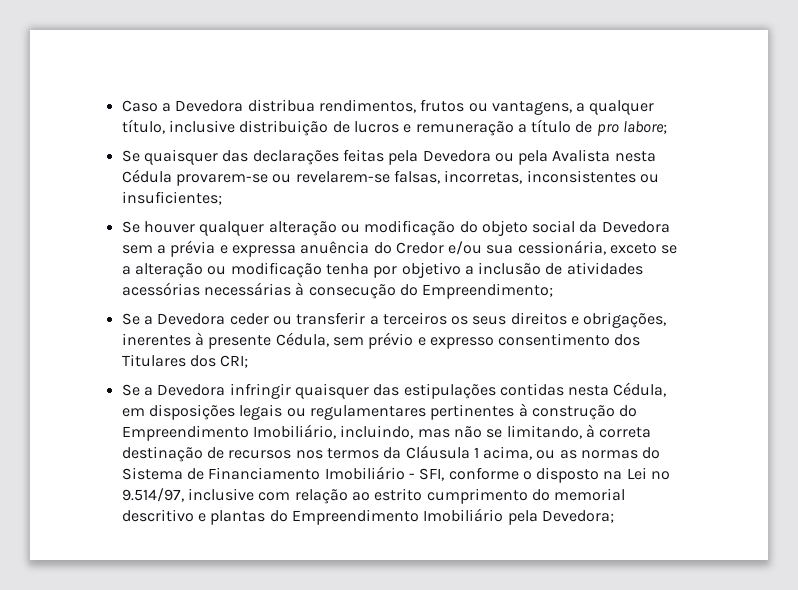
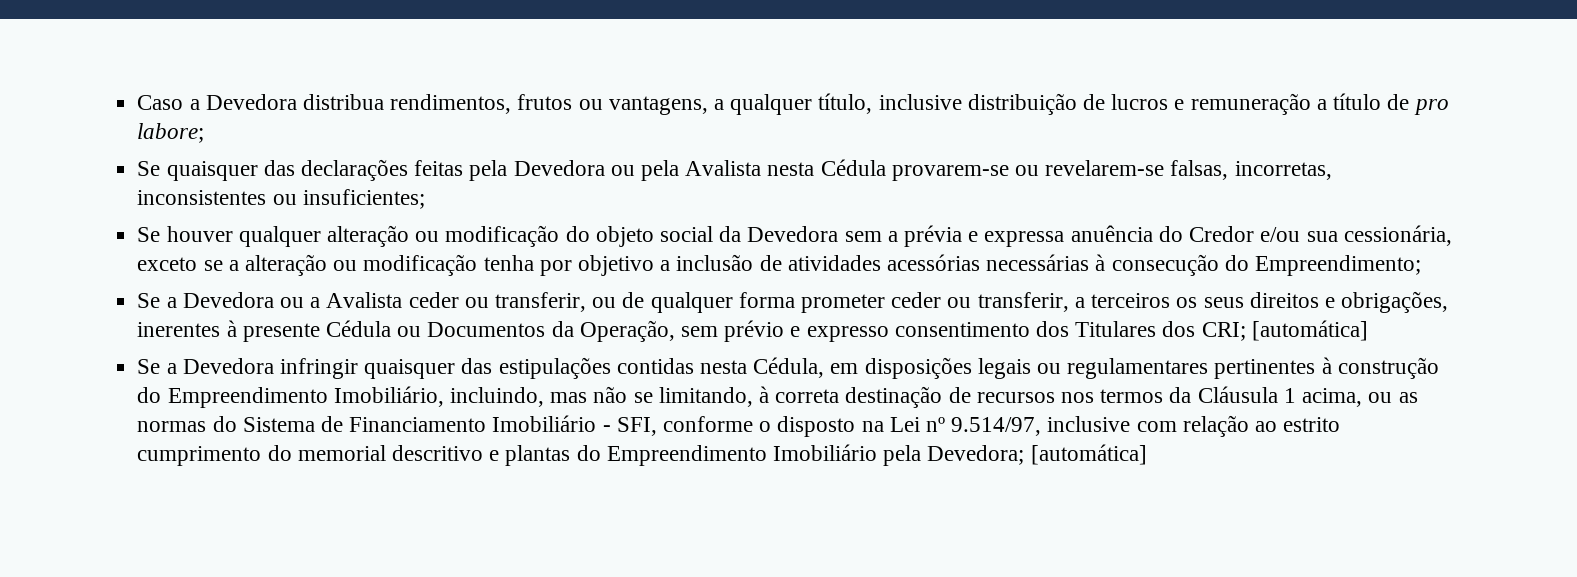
[229,312,366,325] ceder ou transferir -> [279,292,1069,313] ou a Avalista ceder ou transferir, ou de qualquer forma prometer ceder ou transferir,
[275,332,329,347] Cédula, -> [325,320,675,342] Cédula ou Documentos da Operação,
(249, 361) none -> [1251,320,1368,341] [automática]
(614, 516) none -> [1030,444,1147,465] [automática]

